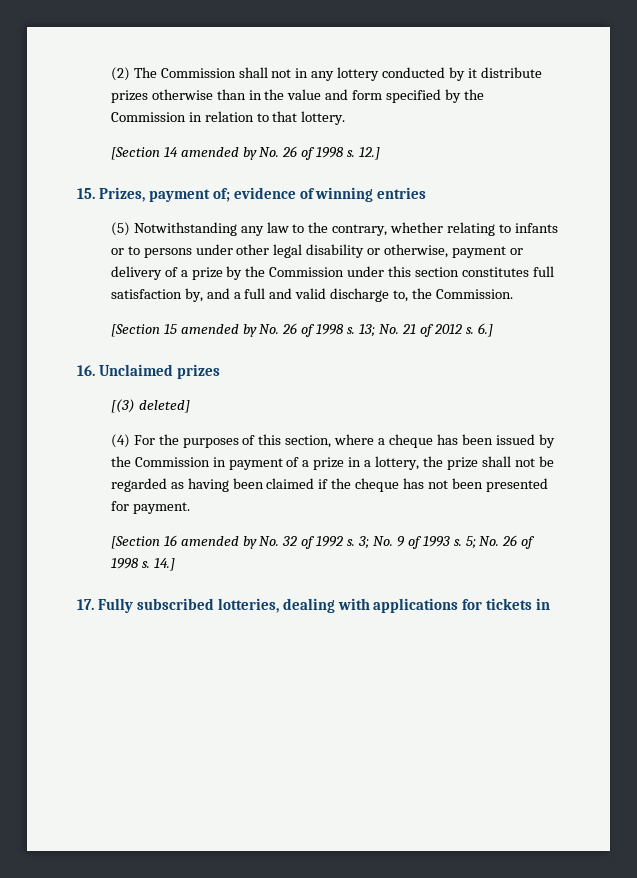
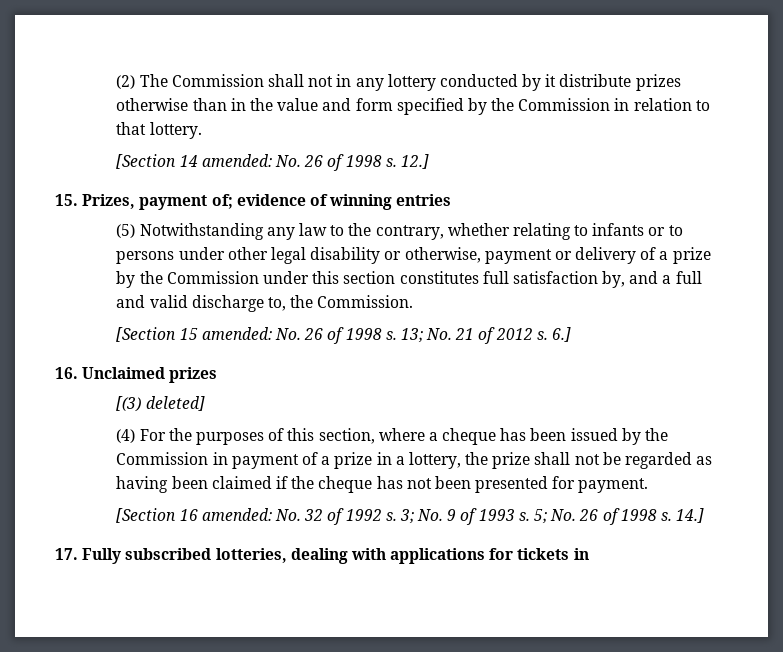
[180,147,257,160] amended by -> [201,154,272,167] amended:
[180,324,257,337] amended by -> [201,327,272,340] amended:
[180,536,257,549] amended by -> [201,508,272,521] amended:

